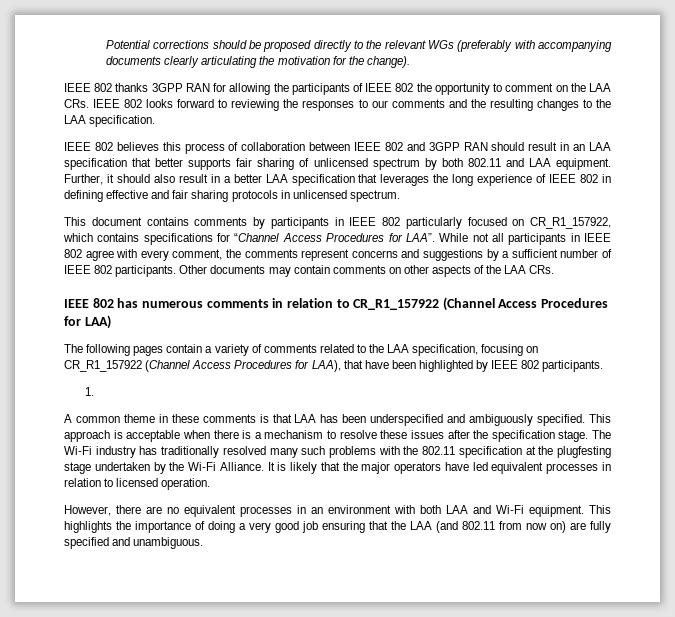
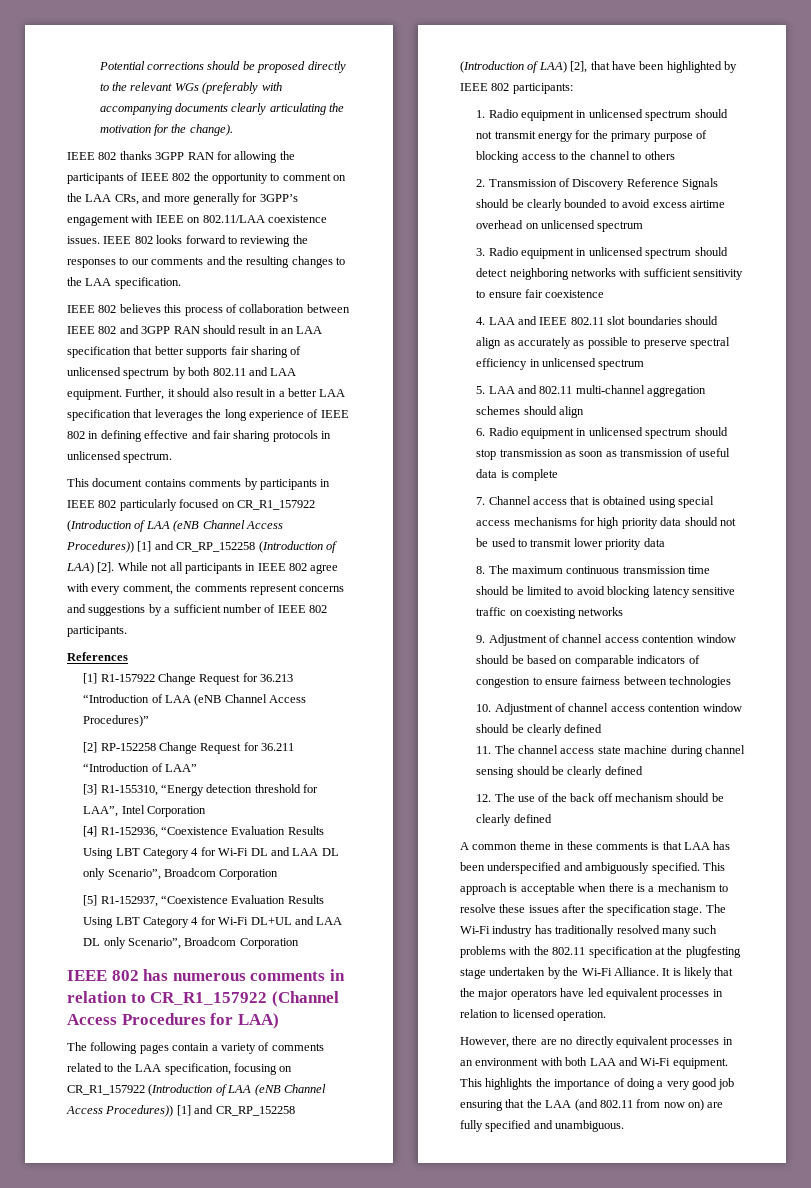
[64,99,89,108] CRs. -> [114,193,298,205] [67,214,327,226] [67,236,100,244] CRs, and more generally for 3GPP’s engagement with IEEE on 802.11/LAA coexistence issues.
[530,217,611,229] [63,233,435,245] CR_R1_157922, which contains specifications for “Channel Access Procedures for LAA”. -> [236,500,315,510] [67,520,283,532] [66,541,337,553] [66,562,115,574] CR_R1_157922 (Introduction of LAA (eNB Channel Access Procedures)) [1] and CR_RP_152258 (Introduction of LAA) [2].
[179,265,555,277] Other documents may contain comments on other aspects of the LAA CRs. -> [67,652,128,661] [83,673,294,685] [83,694,307,706] [83,715,150,727] [83,742,295,754] [83,763,198,772] [83,784,319,796] [83,805,207,817] [83,826,324,838] [83,847,339,859] [83,868,279,880] [83,895,324,907] [83,916,343,928] [83,937,299,949] // References // [1] R1-157922 Change Request for 36.213 “Introduction of LAA (eNB Channel Access Procedures)” // [2] RP-152258 Change Request for 36.211 “Introduction of LAA” // [3] R1-155310, “Energy detection threshold for LAA”, Intel Corporation // [4] R1-152936, “Coexistence Evaluation Results Using LBT Category 4 for Wi-Fi DL and LAA DL only Scenario”, Broadcom Corporation // [5] R1-152937, “Coexistence Evaluation Results Using LBT Category 4 for Wi-Fi DL+UL and LAA DL only Scenario”, Broadcom Corporation
[145,360,341,372] (Channel Access Procedures for LAA), -> [148,1084,326,1096] [66,1105,295,1117] [460,61,588,73] (Introduction of LAA (eNB Channel Access Procedures)) [1] and CR_RP_152258 (Introduction of LAA) [2],
[542,360,604,372] participants. -> [512,83,573,94] participants:
(95, 391) none -> [488,109,728,121] [476,130,707,142] [476,151,675,163] [476,178,719,190] [476,199,725,211] [476,220,644,232] [476,247,728,259] [476,268,744,280] [476,289,605,298] [476,316,718,325] [476,337,730,349] [476,358,645,370] [476,385,707,397] [476,406,585,418] [476,427,728,439] [476,448,730,460] [476,469,559,481] [476,496,714,508] [476,517,736,529] [476,538,665,550] [476,565,711,574] [476,586,735,598] [476,607,624,619] [476,634,736,646] [476,655,700,667] [476,676,732,688] [476,703,742,715] [476,724,603,736] [476,745,745,757] [476,766,643,778] [476,793,724,802] [476,814,552,826] Radio equipment in unlicensed spectrum should not transmit energy for the primary purpose of blocking access to the channel to others // 2. Transmission of Discovery Reference Signals should be clearly bounded to avoid excess airtime overhead on unlicensed spectrum // 3. Radio equipment in unlicensed spectrum should detect neighboring networks with sufficient sensitivity to ensure fair coexistence // 4. LAA and IEEE 802.11 slot boundaries should align as accurately as possible to preserve spectral efficiency in unlicensed spectrum // 5. LAA and 802.11 multi-channel aggregation schemes should align // 6. Radio equipment in unlicensed spectrum should stop transmission as soon as transmission of useful data is complete // 7. Channel access that is obtained using special access mechanisms for high priority data should not be used to transmit lower priority data // 8. The maximum continuous transmission time should be limited to avoid blocking latency sensitive traffic on coexisting networks // 9. Adjustment of channel access contention window should be based on comparable indicators of congestion to ensure fairness between technologies // 10. Adjustment of channel access contention window should be clearly defined // 11. The channel access state machine during channel sensing should be clearly defined // 12. The use of the back off mechanism should be clearly defined
(179, 510) none -> [575,1036,614,1048] directly

